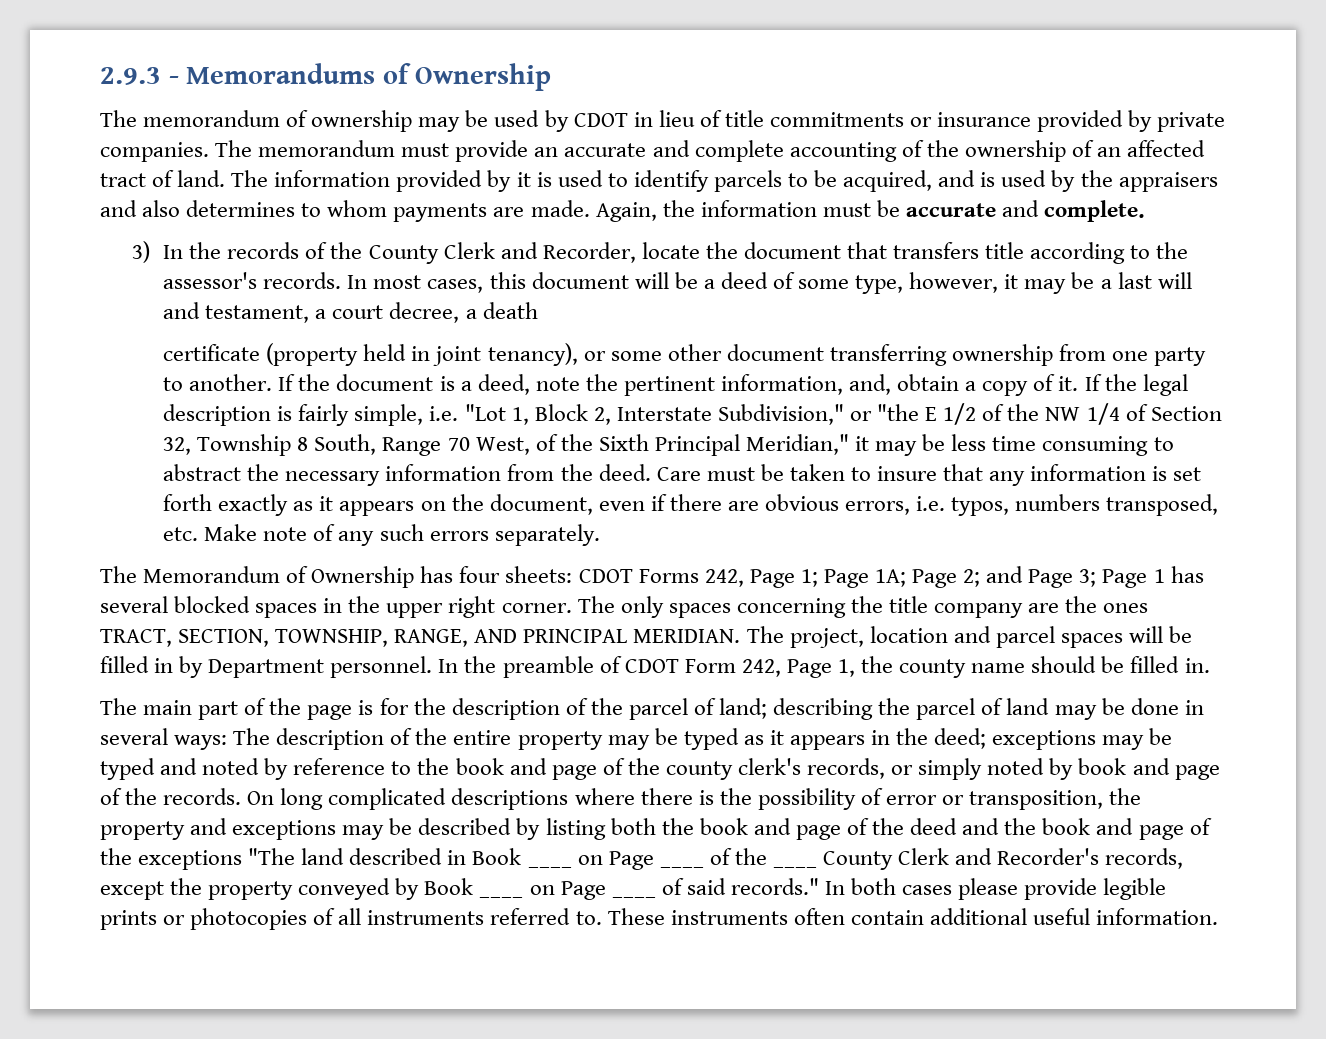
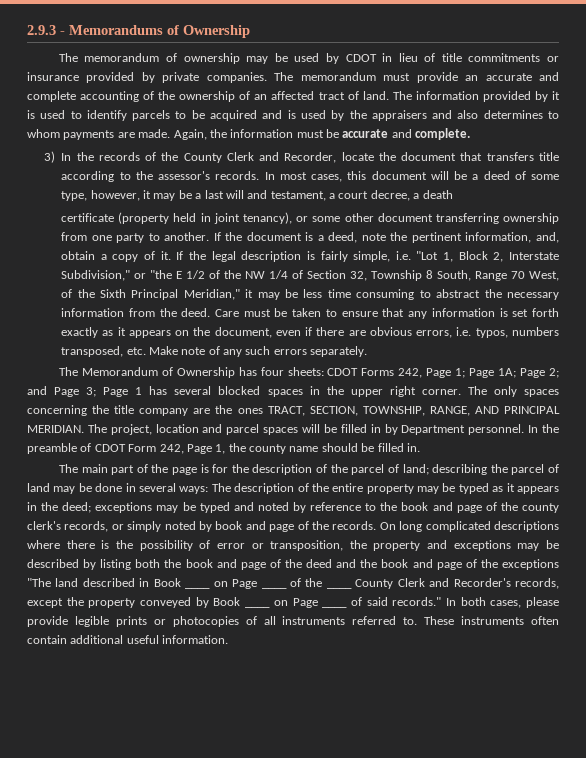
[843,170,933,192] acquired, -> [210,110,258,121] acquired
[877,466,938,481] insure -> [341,311,378,317] ensure
[902,885,953,895] cases -> [490,600,522,608] cases,

